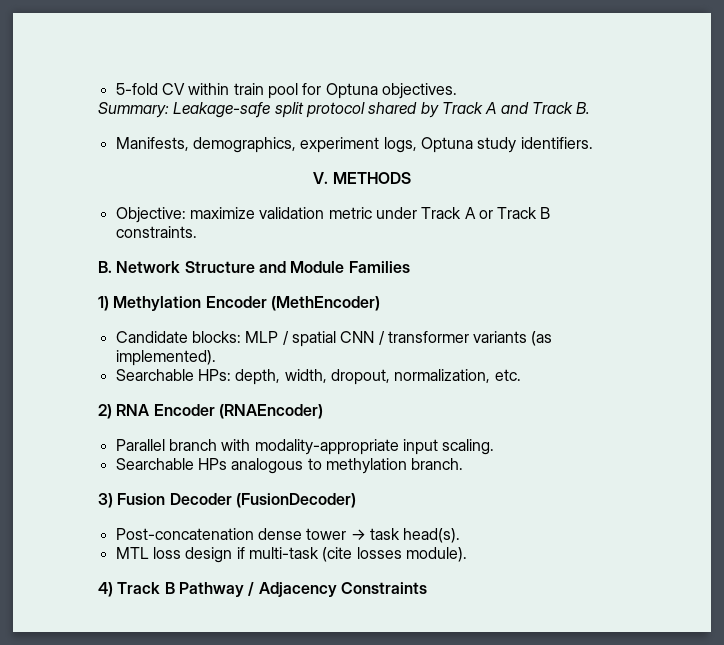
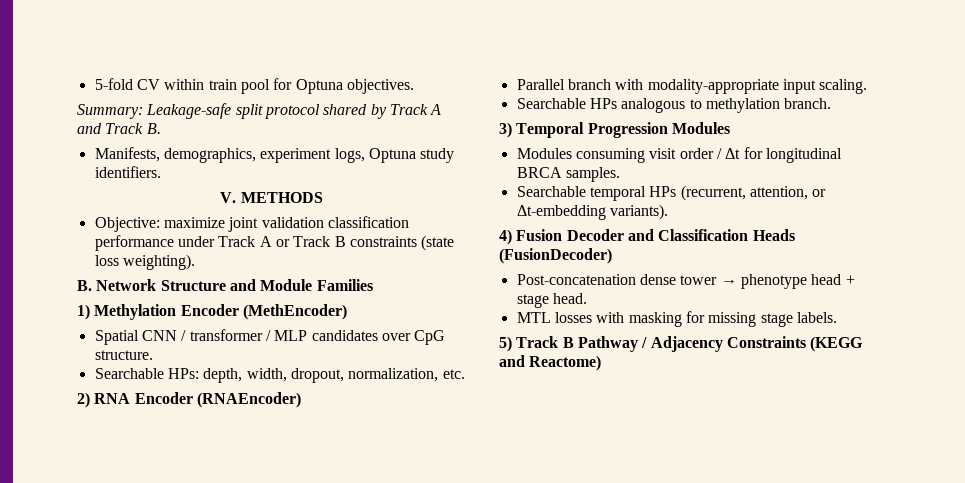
[259,207,372,219] validation metric -> [228,216,409,232] [94,235,174,251] joint validation classification performance
[115,226,197,238] constraints. -> [349,235,455,251] [94,254,195,270] constraints (state loss weighting).
[115,331,553,347] [115,350,216,366] Candidate blocks: MLP / spatial CNN / transformer variants (as implemented). -> [94,329,446,345] [94,350,153,360] Spatial CNN / transformer / MLP candidates over CpG structure.
[117,493,232,505] Fusion Decoder -> [516,122,730,138] [516,147,842,163] [516,167,620,182] [516,185,827,201] [516,204,668,220] [499,229,795,245] Temporal Progression Modules // Modules consuming visit order / Δt for longitudinal BRCA samples. // Searchable temporal HPs (recurrent, attention, or Δt-embedding variants). // 4) Fusion Decoder and Classification Heads
[369,528,461,543] [115,547,467,563] [98,582,113,597] task head(s). // MTL loss design if multi-task (cite losses module). // 4) -> [740,274,855,289] [516,293,587,308] [516,311,837,327] [499,336,512,352] phenotype head + stage head. // MTL losses with masking for missing stage labels. // 5)
(427, 588) none -> [810,336,864,352] [499,355,602,371] (KEGG and Reactome)

